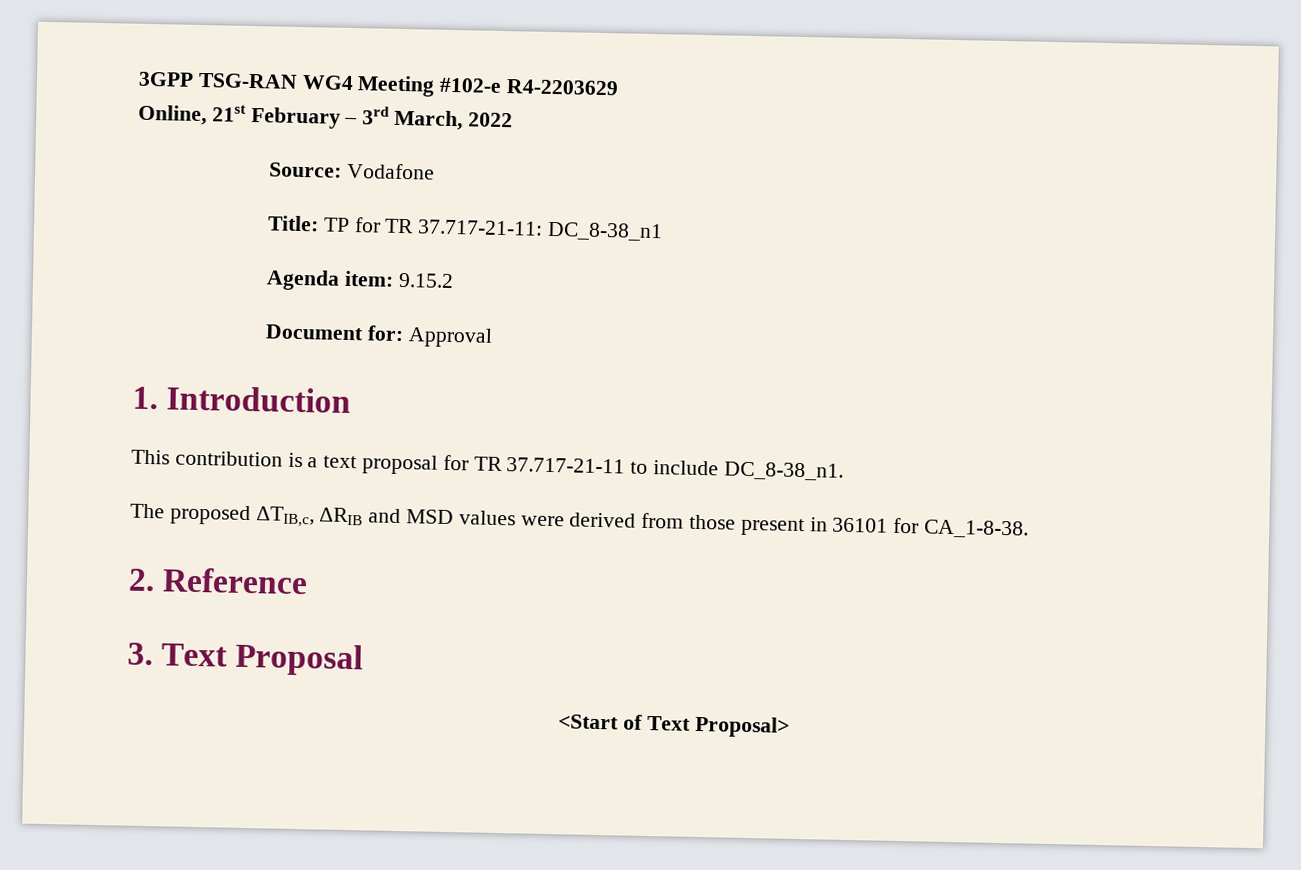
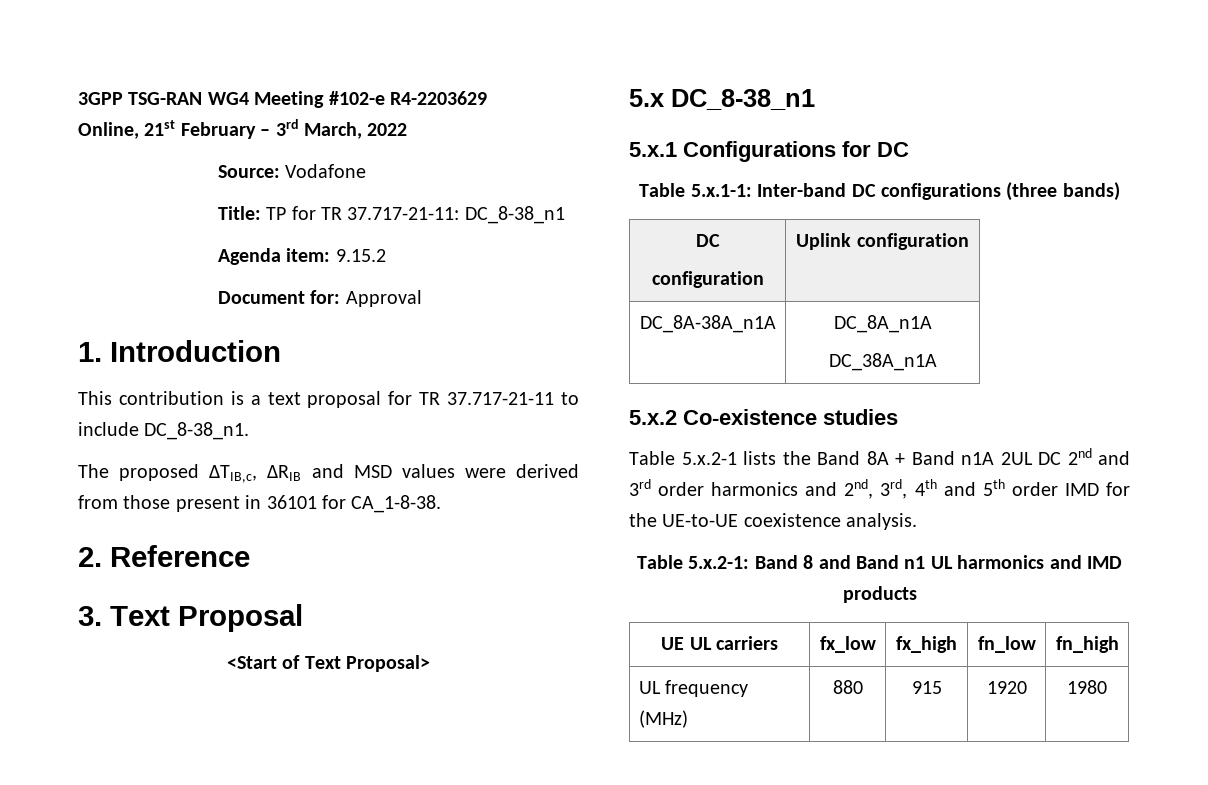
(790, 726) none -> [629,89,815,110] [629,141,909,162] [639,182,1120,201] [695,234,720,247] [651,271,764,288] [796,233,969,250] [639,315,776,333] [833,315,932,333] [828,353,937,371] [629,409,898,425] [629,448,1130,465] [629,479,1131,499] [629,513,918,530] [637,555,1122,569] [842,586,917,603] [661,636,778,650] [819,636,876,653] [896,636,957,653] [977,636,1036,653] [1055,636,1119,653] [638,680,749,697] [638,710,688,728] [832,680,863,694] [911,681,942,694] [986,681,1027,694] [1067,680,1107,694] // 5.x DC_8-38_n1 // 5.x.1 Configurations for DC // Table 5.x.1-1: Inter-band DC configurations (three bands) // DC // configuration | Uplink configuration // DC_8A-38A_n1A | DC_8A_n1A // DC_38A_n1A // 5.x.2 Co-existence studies // Table 5.x.2-1 lists the Band 8A + Band n1A 2UL DC 2nd and 3rd order harmonics and 2nd, 3rd, 4th and 5th order IMD for the UE-to-UE coexistence analysis. // Table 5.x.2-1: Band 8 and Band n1 UL harmonics and IMD products // UE UL carriers | fx_low | fx_high | fn_low | fn_high // UL frequency (MHz) | 880 | 915 | 1920 | 1980

